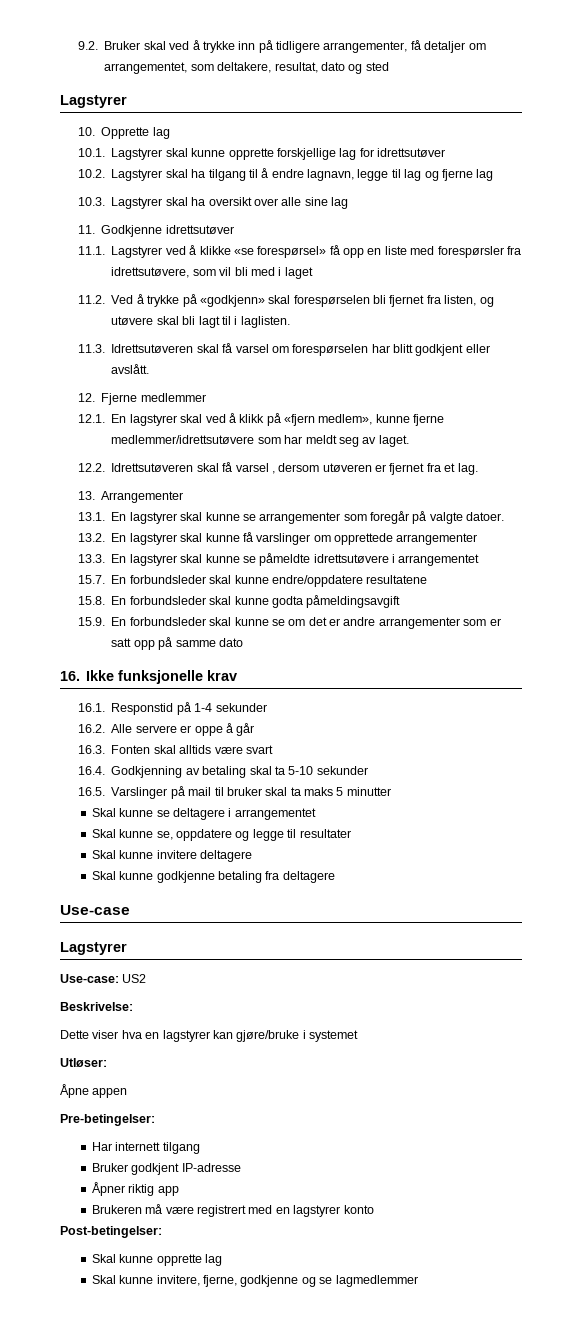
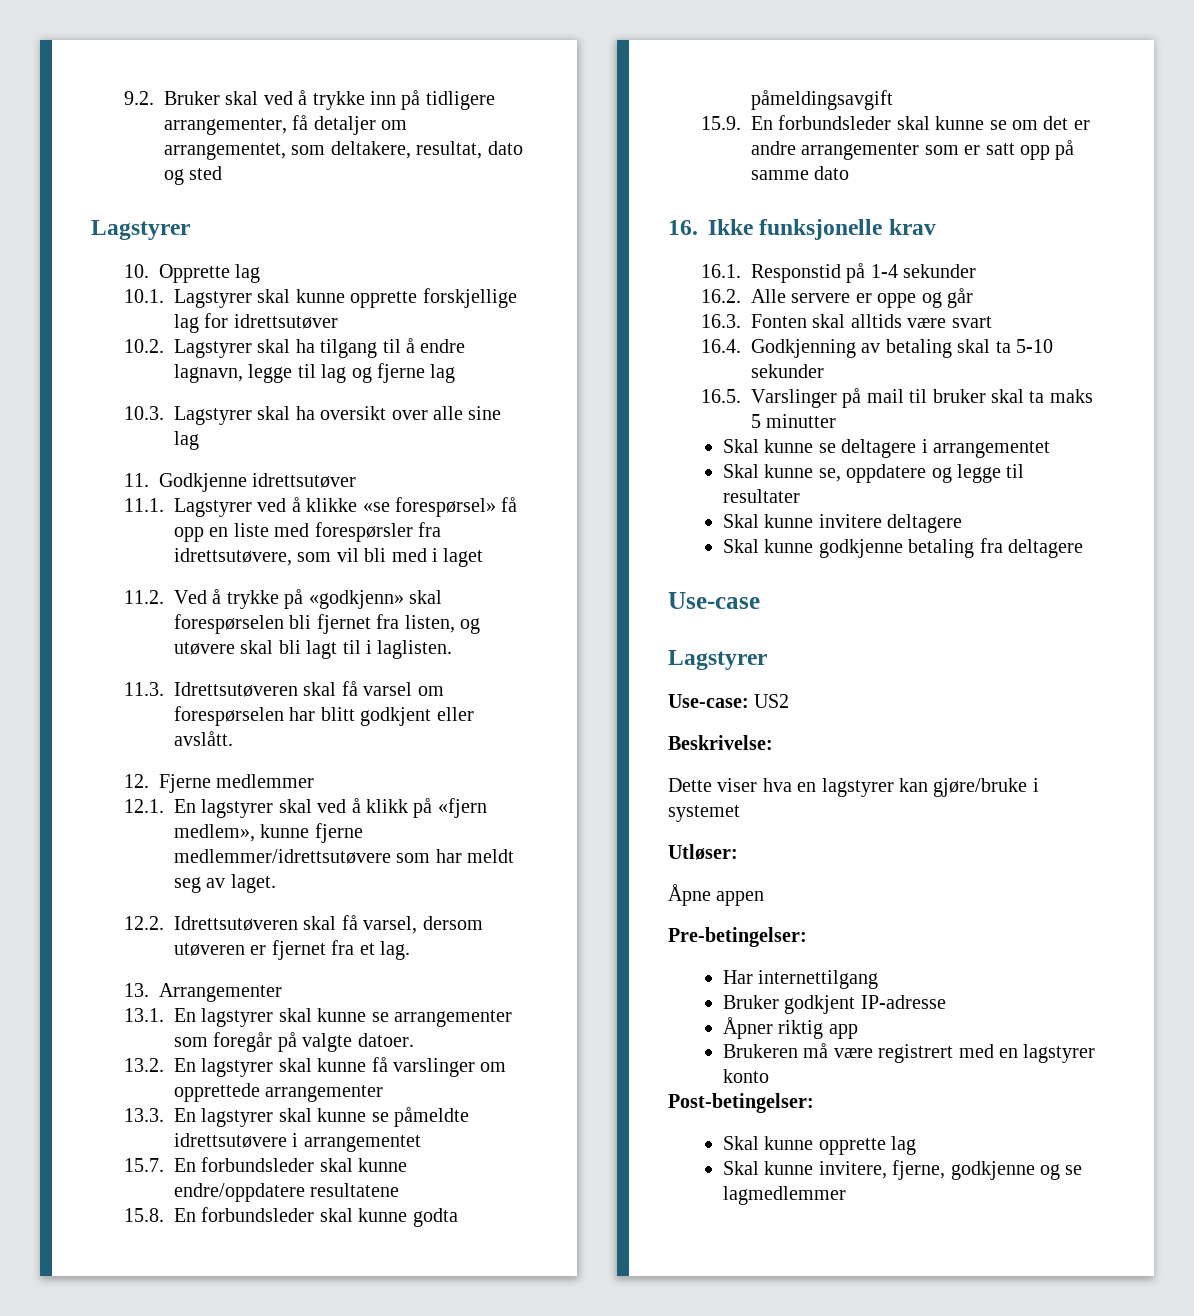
[235,463,275,474] varsel , -> [363,916,418,934] varsel,
[225,723,233,733] å -> [921,292,942,308] og
[115,1142,200,1154] internett tilgang -> [758,970,879,989] internettilgang

